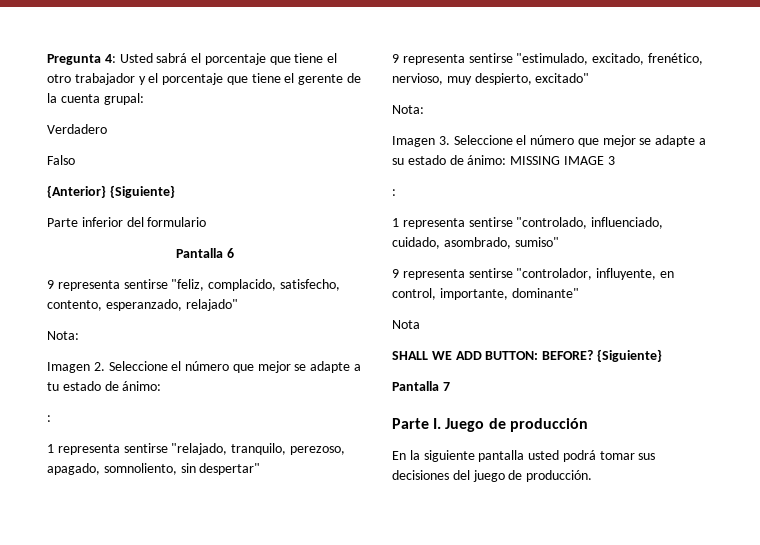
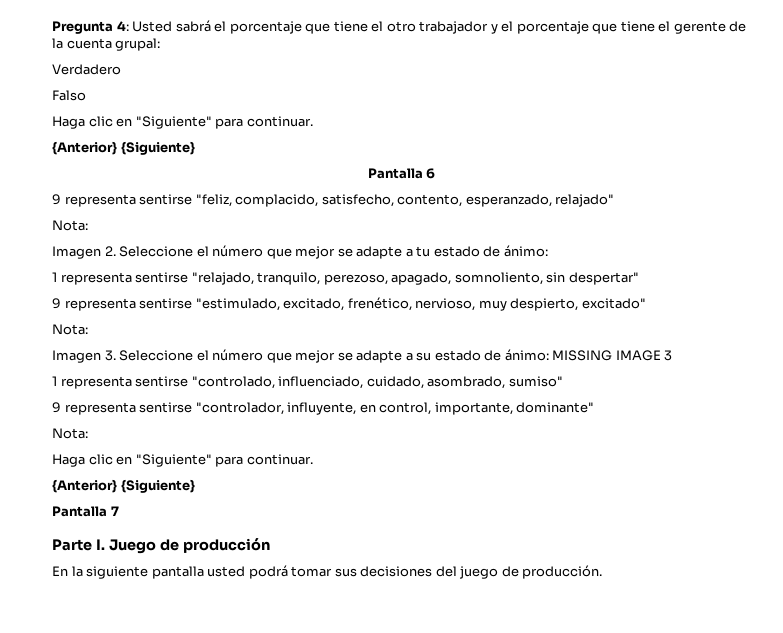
[47,185,175,198] [47,217,207,227] {Anterior} {Siguiente} // Parte inferior del formulario -> [52,116,313,129] [52,141,195,155] Haga clic en "Siguiente" para continuar. // {Anterior} {Siguiente}
[47,415,51,422] // : -> (548, 251) none
[392,189,396,196] // : -> (673, 355) none
[392,320,420,329] [392,350,594,360] Nota // SHALL WE ADD BUTTON: BEFORE? -> [52,428,88,439] [52,454,313,467] [52,479,117,493] Nota: // Haga clic en "Siguiente" para continuar. // {Anterior}

